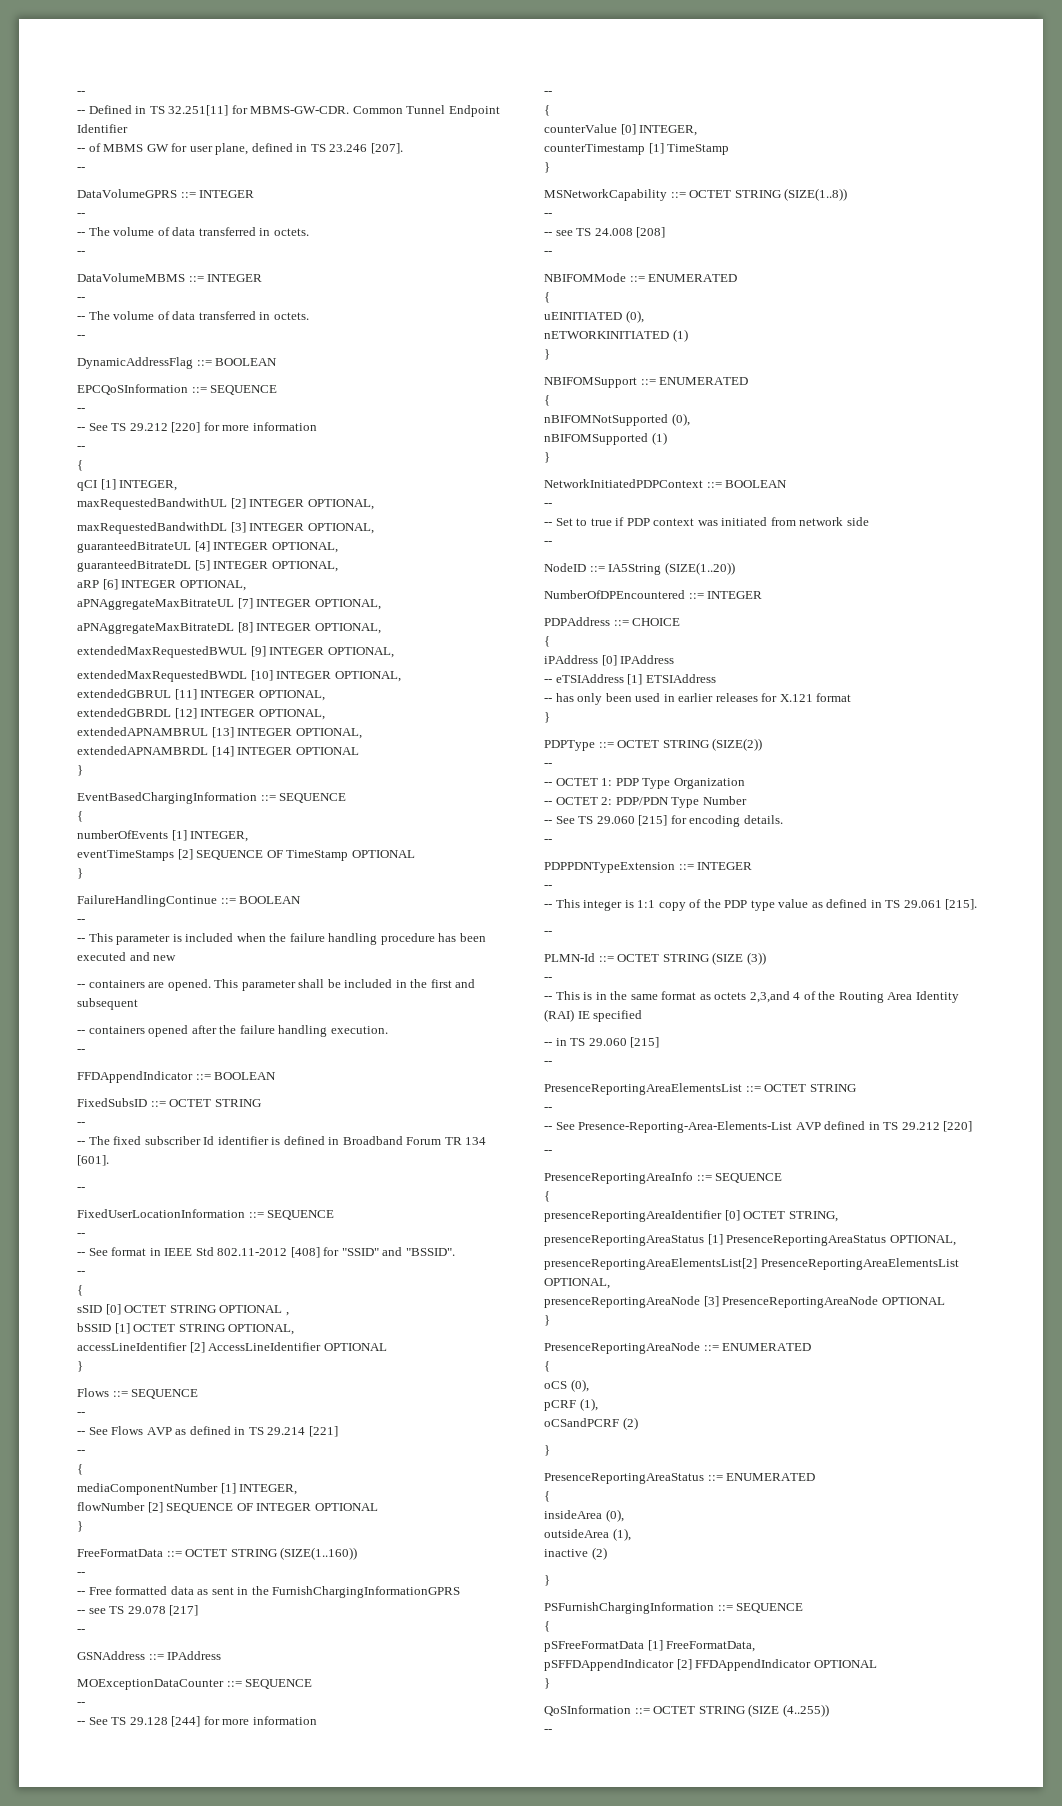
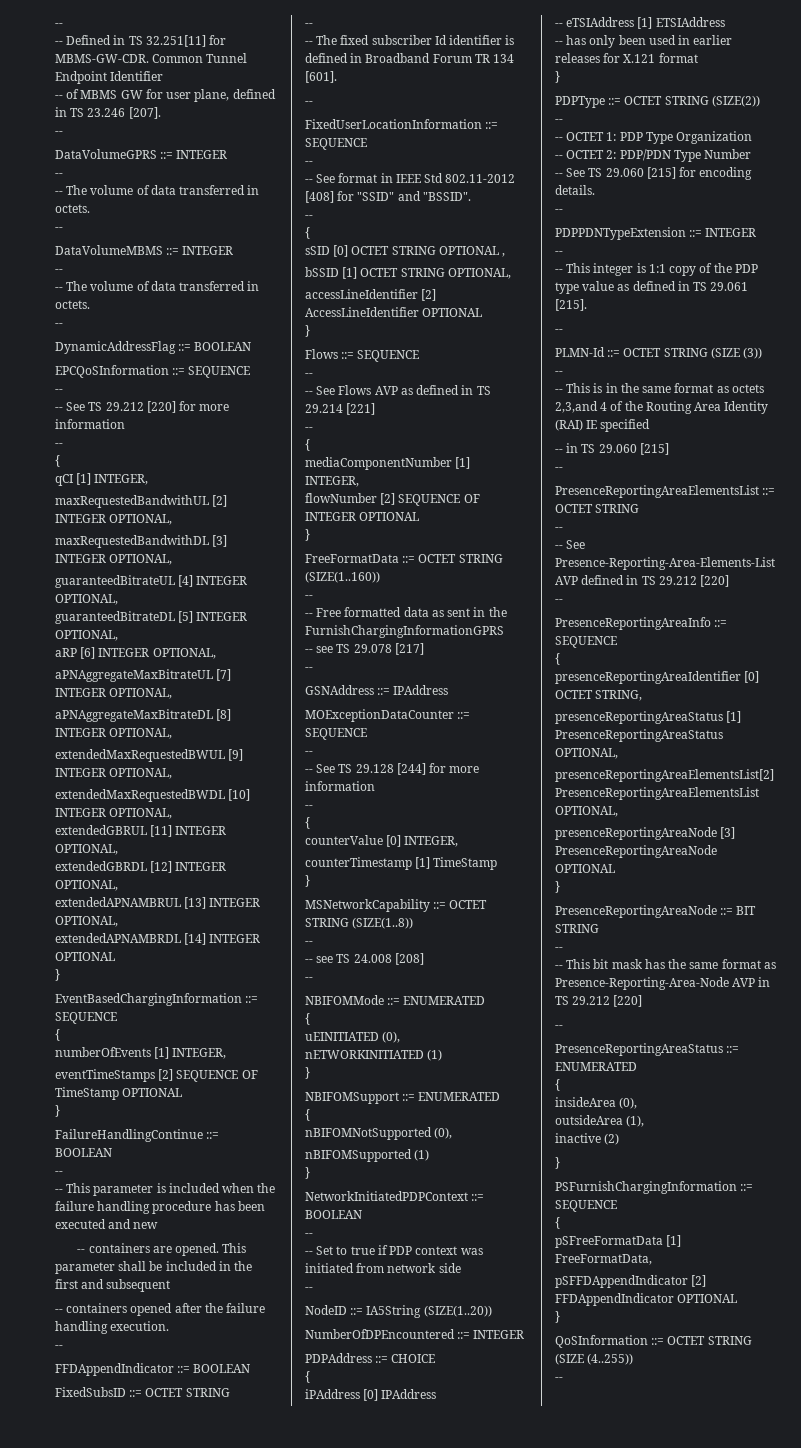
[722,1343,812,1351] [544,1361,550,1372] [544,1379,589,1392] [544,1398,598,1411] [544,1417,638,1430] [544,1445,550,1456] ENUMERATED // { // oCS (0), // pCRF (1), // oCSandPCRF (2) // } -> [736,906,757,915] [555,924,599,933] [555,947,563,951] [555,959,776,969] [555,977,771,990] [555,995,643,1007] [555,1025,563,1029] BIT STRING // -- // -- This bit mask has the same format as Presence-Reporting-Area-Node AVP in TS 29.212 [220] // --

